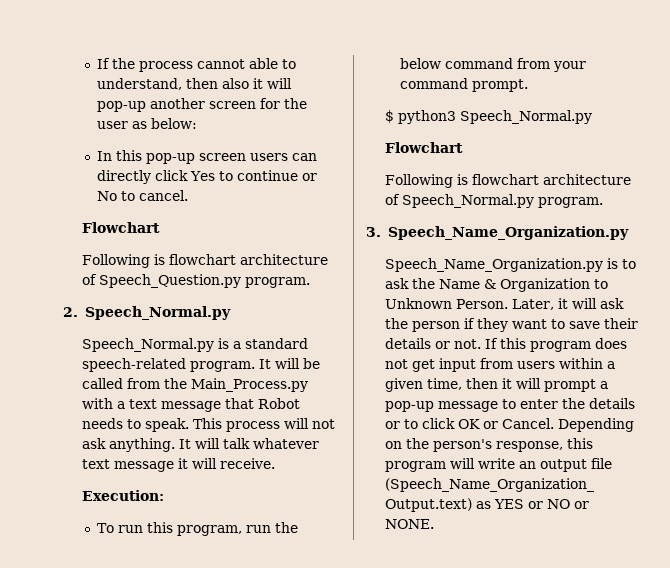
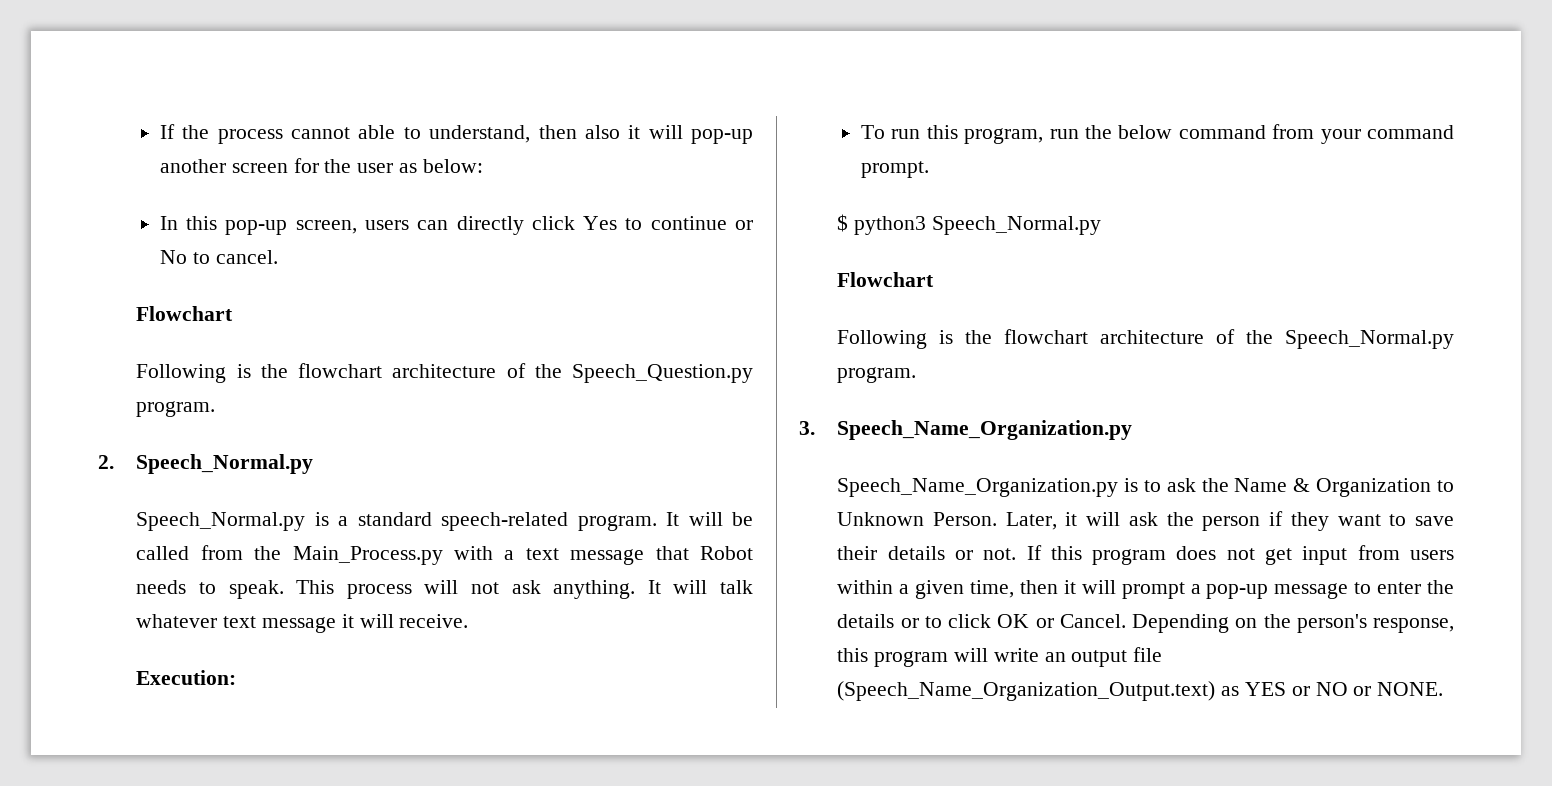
[198,153,246,161] screen -> [295,220,357,234] screen,
[169,254,329,265] [82,274,98,285] flowchart architecture of -> [260,363,562,378] the flowchart architecture of the
[472,174,632,185] [385,194,401,205] flowchart architecture of -> [965,329,1274,344] the flowchart architecture of the

